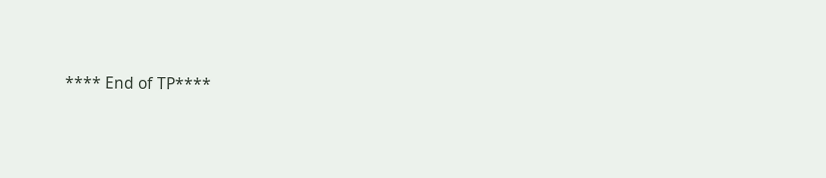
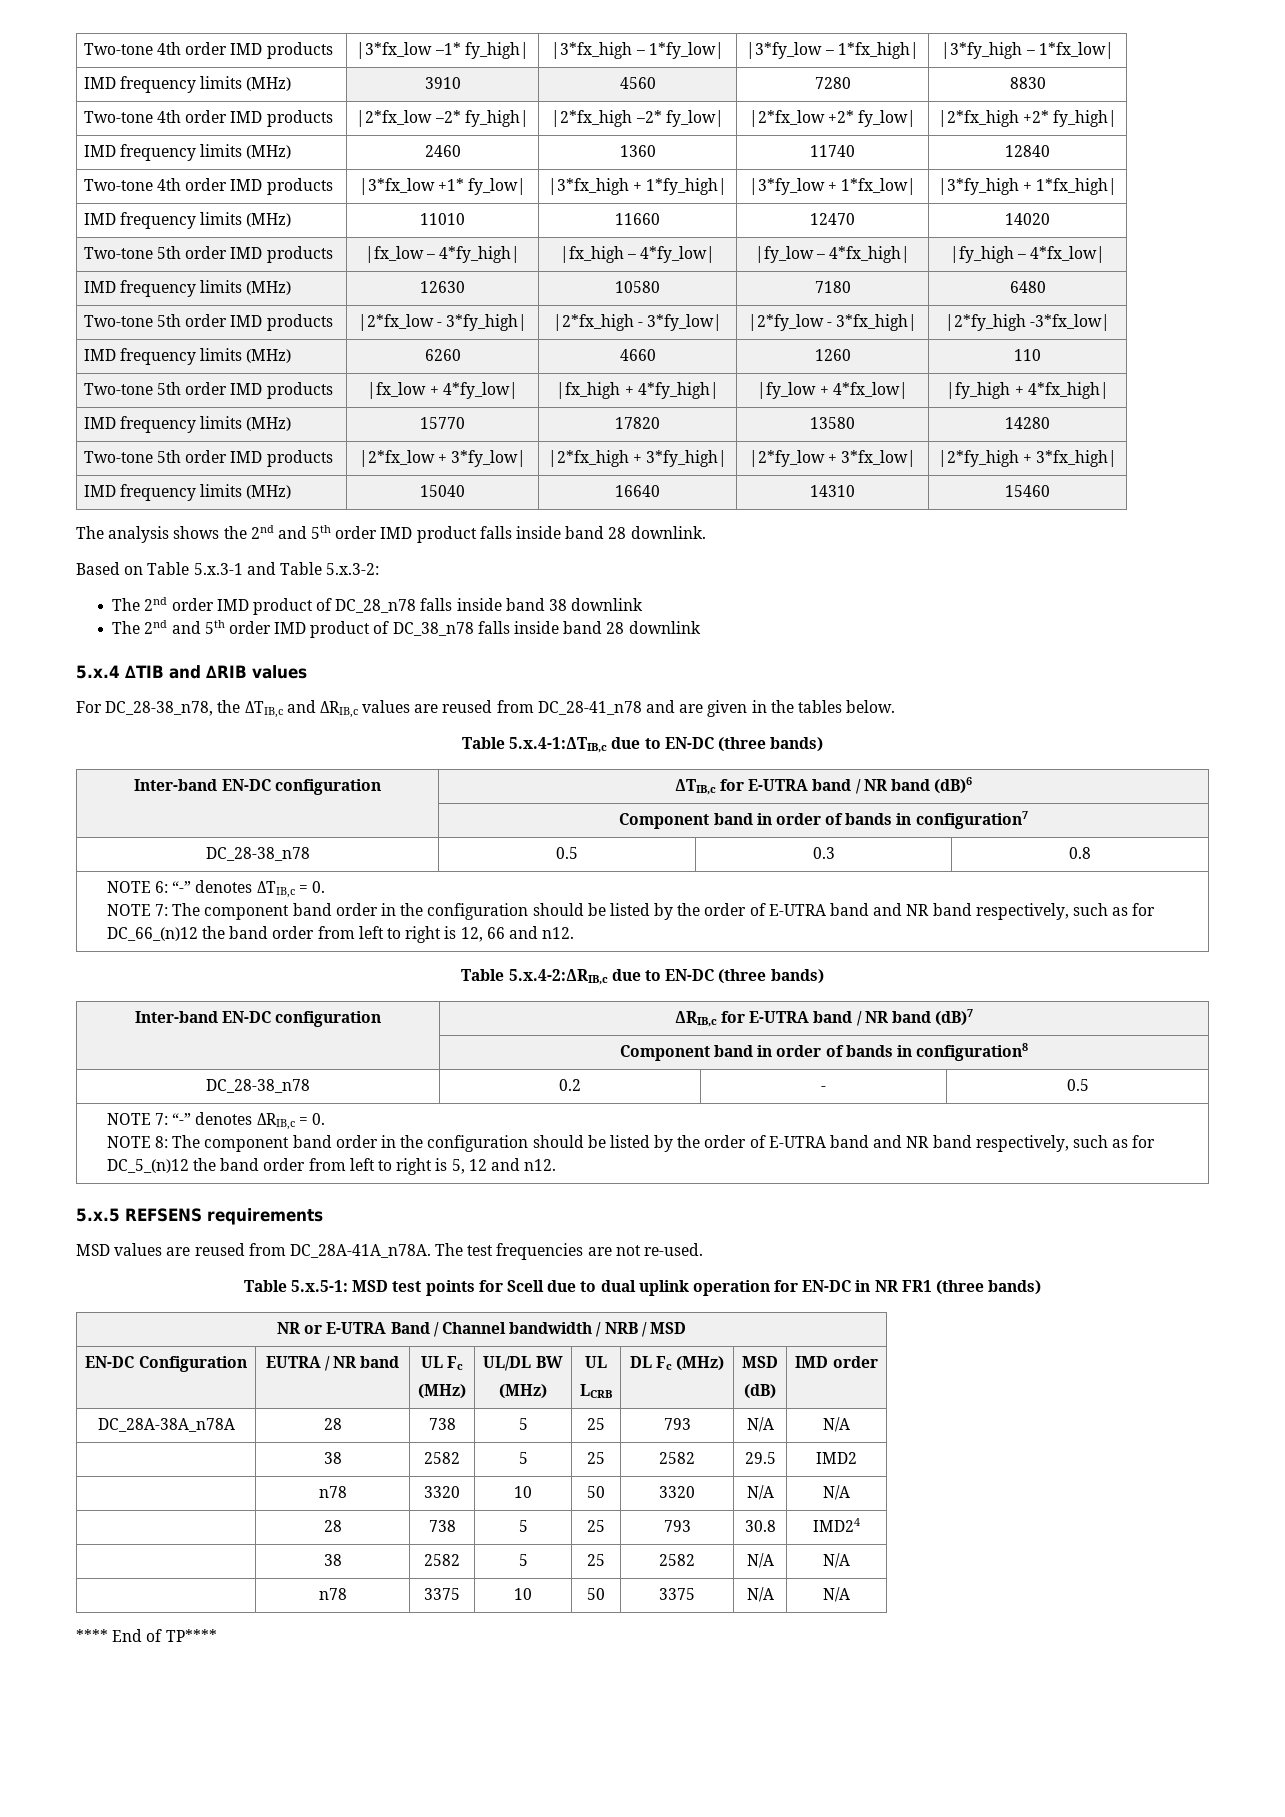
(64, 82) none -> [83,42,333,59] [356,42,529,59] [551,42,724,59] [746,42,919,59] [941,42,1114,59] [83,76,292,93] [424,77,461,89] [619,77,656,89] [814,77,851,89] [1009,77,1046,89] [83,110,333,127] [356,110,529,127] [551,110,724,127] [748,110,917,127] [937,110,1118,127] [83,144,292,161] [424,145,461,157] [619,145,656,157] [810,145,855,157] [1005,145,1050,157] [83,178,333,195] [358,178,527,195] [547,178,728,195] [748,178,917,195] [937,178,1118,195] [83,212,292,229] [420,213,465,225] [615,213,660,225] [810,213,855,225] [1005,213,1050,225] [83,246,333,263] [364,246,521,263] [559,246,716,263] [754,246,911,263] [949,246,1106,263] [83,280,292,297] [420,281,465,293] [615,281,660,293] [814,281,851,293] [1009,281,1046,293] [83,314,333,331] [357,314,528,331] [552,314,723,331] [747,314,918,331] [944,314,1111,331] [83,348,292,365] [424,349,461,361] [619,349,656,361] [814,349,851,361] [1014,349,1041,361] [83,382,333,399] [367,382,518,399] [556,382,719,399] [757,382,908,399] [946,382,1109,399] [83,416,292,433] [420,417,465,429] [615,417,660,429] [810,417,855,429] [1005,417,1050,429] [83,450,333,467] [358,450,527,467] [547,450,728,467] [748,450,917,467] [937,450,1118,467] [83,484,292,501] [420,485,465,497] [615,485,660,497] [810,485,855,497] [1005,485,1050,497] [76,525,706,543] [76,562,380,575] [112,597,644,615] [112,620,701,638] [76,665,307,679] [76,700,896,718] [461,737,824,753] [134,779,381,795] [674,777,973,795] [619,811,1028,829] [205,847,310,861] [556,847,578,859] [812,847,835,859] [1069,847,1091,859] [106,880,325,898] [106,903,1156,920] [106,926,575,943] [461,969,824,985] [134,1011,382,1027] [674,1009,974,1027] [619,1043,1029,1061] [206,1079,310,1093] [559,1079,581,1091] [821,1086,826,1091] [1066,1079,1089,1091] [106,1112,325,1130] [106,1135,1156,1152] [106,1158,557,1175] [76,1208,323,1225] [76,1243,704,1260] [243,1280,1042,1296] [277,1322,686,1337] [85,1356,247,1372] [265,1356,400,1371] [420,1356,464,1370] [418,1384,466,1399] [483,1356,563,1371] [499,1384,547,1399] [585,1356,607,1368] [580,1384,612,1398] [629,1356,725,1371] [742,1356,778,1368] [744,1384,776,1399] [795,1356,878,1368] [97,1418,235,1432] [323,1418,342,1430] [428,1418,456,1430] [518,1418,528,1430] [587,1418,605,1430] [663,1418,691,1430] [746,1417,774,1432] [823,1417,850,1432] [323,1452,342,1464] [424,1452,460,1464] [518,1452,528,1464] [587,1452,605,1464] [659,1452,695,1464] [744,1452,776,1464] [816,1452,857,1464] [318,1486,347,1498] [424,1486,460,1498] [514,1486,532,1498] [587,1486,605,1498] [659,1486,695,1498] [746,1485,774,1500] [823,1485,850,1500] [323,1520,342,1532] [428,1520,456,1532] [518,1520,528,1532] [587,1520,605,1532] [663,1520,691,1532] [744,1520,776,1532] [813,1518,860,1532] [323,1554,342,1566] [424,1554,460,1566] [518,1554,528,1566] [587,1554,605,1566] [659,1554,695,1566] [746,1553,774,1568] [823,1553,850,1568] [318,1588,347,1600] [424,1588,460,1600] [514,1588,532,1600] [587,1588,605,1600] [659,1588,695,1600] [746,1587,774,1602] [823,1587,850,1602] Two-tone 4th order IMD products | |3*fx_low –1* fy_high| | |3*fx_high – 1*fy_low| | |3*fy_low – 1*fx_high| | |3*fy_high – 1*fx_low| // IMD frequency limits (MHz) | 3910 | 4560 | 7280 | 8830 // Two-tone 4th order IMD products | |2*fx_low –2* fy_high| | |2*fx_high –2* fy_low| | |2*fx_low +2* fy_low| | |2*fx_high +2* fy_high| // IMD frequency limits (MHz) | 2460 | 1360 | 11740 | 12840 // Two-tone 4th order IMD products | |3*fx_low +1* fy_low| | |3*fx_high + 1*fy_high| | |3*fy_low + 1*fx_low| | |3*fy_high + 1*fx_high| // IMD frequency limits (MHz) | 11010 | 11660 | 12470 | 14020 // Two-tone 5th order IMD products | |fx_low – 4*fy_high| | |fx_high – 4*fy_low| | |fy_low – 4*fx_high| | |fy_high – 4*fx_low| // IMD frequency limits (MHz) | 12630 | 10580 | 7180 | 6480 // Two-tone 5th order IMD products | |2*fx_low - 3*fy_high| | |2*fx_high - 3*fy_low| | |2*fy_low - 3*fx_high| | |2*fy_high -3*fx_low| // IMD frequency limits (MHz) | 6260 | 4660 | 1260 | 110 // Two-tone 5th order IMD products | |fx_low + 4*fy_low| | |fx_high + 4*fy_high| | |fy_low + 4*fx_low| | |fy_high + 4*fx_high| // IMD frequency limits (MHz) | 15770 | 17820 | 13580 | 14280 // Two-tone 5th order IMD products | |2*fx_low + 3*fy_low| | |2*fx_high + 3*fy_high| | |2*fy_low + 3*fx_low| | |2*fy_high + 3*fx_high| // IMD frequency limits (MHz) | 15040 | 16640 | 14310 | 15460 // The analysis shows the 2nd and 5th order IMD product falls inside band 28 downlink. // Based on Table 5.x.3-1 and Table 5.x.3-2: // The 2nd order IMD product of DC_28_n78 falls inside band 38 downlink // The 2nd and 5th order IMD product of DC_38_n78 falls inside band 28 downlink // 5.x.4 ∆TIB and ∆RIB values // For DC_28-38_n78, the ΔTIB,c and ΔRIB,c values are reused from DC_28-41_n78 and are given in the tables below. // Table 5.x.4-1:ΔTIB,c due to EN-DC (three bands) // Inter-band EN-DC configuration | ΔTIB,c for E-UTRA band / NR band (dB)6 // | Component band in order of bands in configuration7 // DC_28-38_n78 | 0.5 | 0.3 | 0.8 // NOTE 6: “-” denotes ΔTIB,c = 0. // NOTE 7: The component band order in the configuration should be listed by the order of E-UTRA band and NR band respectively, such as for DC_66_(n)12 the band order from left to right is 12, 66 and n12. // Table 5.x.4-2:ΔRIB,c due to EN-DC (three bands) // Inter-band EN-DC configuration | ΔRIB,c for E-UTRA band / NR band (dB)7 // | Component band in order of bands in configuration8 // DC_28-38_n78 | 0.2 | - | 0.5 // NOTE 7: “-” denotes ΔRIB,c = 0. // NOTE 8: The component band order in the configuration should be listed by the order of E-UTRA band and NR band respectively, such as for DC_5_(n)12 the band order from left to right is 5, 12 and n12. // 5.x.5 REFSENS requirements // MSD values are reused from DC_28A-41A_n78A. The test frequencies are not re-used. // Table 5.x.5-1: MSD test points for Scell due to dual uplink operation for EN-DC in NR FR1 (three bands) // NR or E-UTRA Band / Channel bandwidth / NRB / MSD // EN-DC Configuration | EUTRA / NR band | UL Fc // (MHz) | UL/DL BW // (MHz) | UL // LCRB | DL Fc (MHz) | MSD // (dB) | IMD order // DC_28A-38A_n78A | 28 | 738 | 5 | 25 | 793 | N/A | N/A // | 38 | 2582 | 5 | 25 | 2582 | 29.5 | IMD2 // | n78 | 3320 | 10 | 50 | 3320 | N/A | N/A // | 28 | 738 | 5 | 25 | 793 | 30.8 | IMD24 // | 38 | 2582 | 5 | 25 | 2582 | N/A | N/A // | n78 | 3375 | 10 | 50 | 3375 | N/A | N/A //

